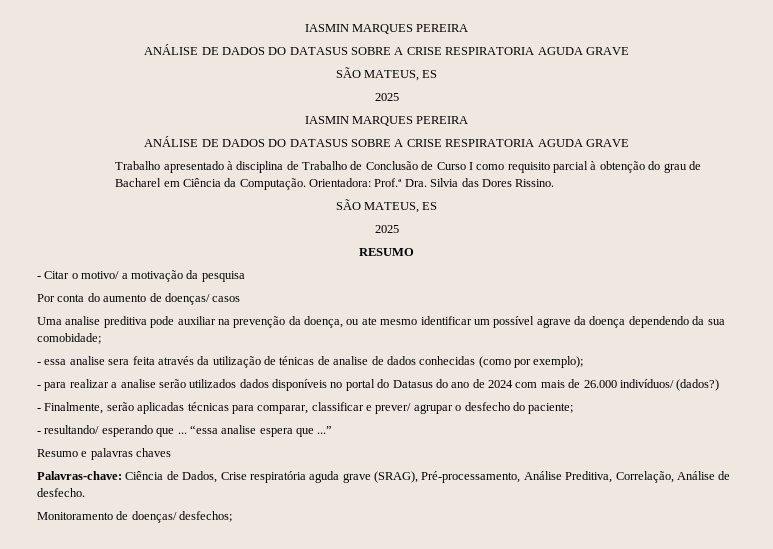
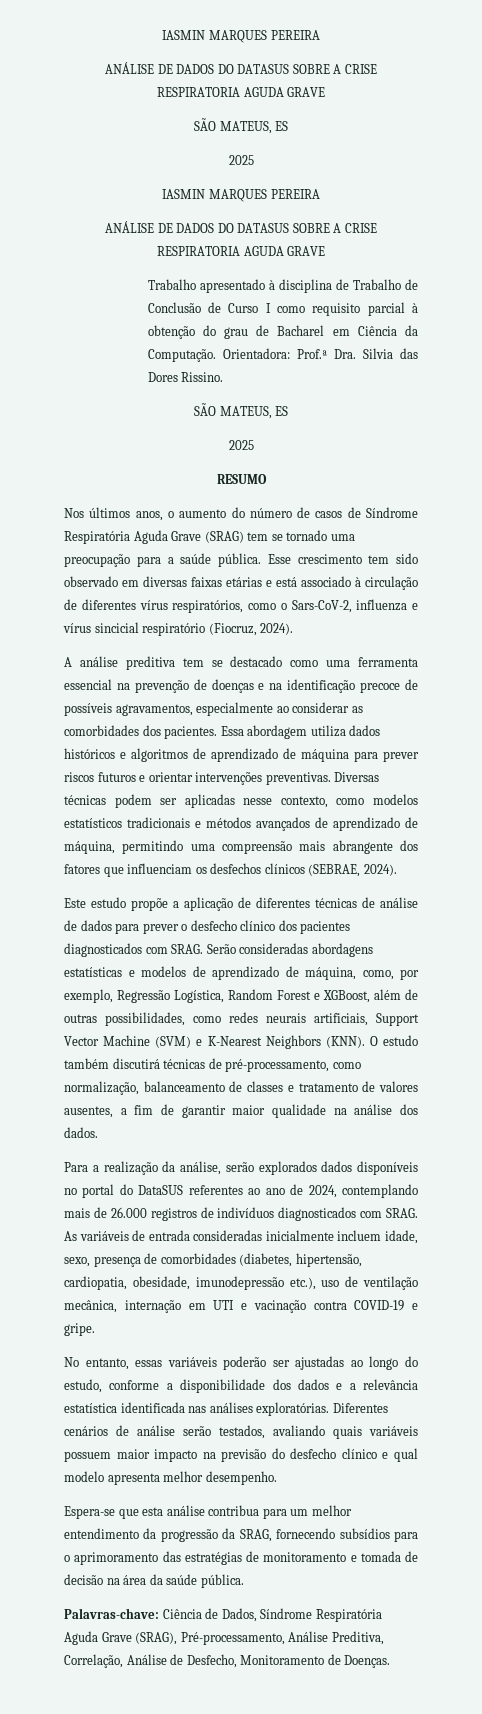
[37,270,245,282] [37,293,241,305] [37,316,725,328] [37,333,101,344] [37,356,584,368] [37,379,237,391] - Citar o motivo/ a motivação da pesquisa // Por conta do aumento de doenças/ casos // Uma analise preditiva pode auxiliar na prevenção da doença, ou ate mesmo identificar um possível agrave da doença dependendo da sua comobidade; // - essa analise sera feita através da utilização de ténicas de analise de dados conhecidas (como por exemplo); // - para realizar a analise serão utilizados -> [64,507,419,521] [64,530,355,544] [64,553,418,567] [64,576,418,590] [64,599,418,613] [63,622,294,636] [64,656,418,670] [64,679,418,693] [64,702,363,716] [64,725,381,739] [64,748,419,762] [64,772,380,785] [64,794,418,808] [64,817,418,831] [64,840,418,854] [64,863,397,877] [64,897,418,911] [64,920,351,934] [64,943,373,957] [64,966,419,980] [64,989,418,1003] [64,1012,419,1026] [64,1035,418,1049] [64,1058,361,1072] [64,1081,419,1095] [64,1104,419,1118] [64,1127,98,1138] [64,1161,317,1175] Nos últimos anos, o aumento do número de casos de Síndrome Respiratória Aguda Grave (SRAG) tem se tornado uma preocupação para a saúde pública. Esse crescimento tem sido observado em diversas faixas etárias e está associado à circulação de diferentes vírus respiratórios, como o Sars-CoV-2, influenza e vírus sincicial respiratório (Fiocruz, 2024). // A análise preditiva tem se destacado como uma ferramenta essencial na prevenção de doenças e na identificação precoce de possíveis agravamentos, especialmente ao considerar as comorbidades dos pacientes. Essa abordagem utiliza dados históricos e algoritmos de aprendizado de máquina para prever riscos futuros e orientar intervenções preventivas. Diversas técnicas podem ser aplicadas nesse contexto, como modelos estatísticos tradicionais e métodos avançados de aprendizado de máquina, permitindo uma compreensão mais abrangente dos fatores que influenciam os desfechos clínicos (SEBRAE, 2024). // Este estudo propõe a aplicação de diferentes técnicas de análise de dados para prever o desfecho clínico dos pacientes diagnosticados com SRAG. Serão consideradas abordagens estatísticas e modelos de aprendizado de máquina, como, por exemplo, Regressão Logística, Random Forest e XGBoost, além de outras possibilidades, como redes neurais artificiais, Support Vector Machine (SVM) e K-Nearest Neighbors (KNN). O estudo também discutirá técnicas de pré-processamento, como normalização, balanceamento de classes e tratamento de valores ausentes, a fim de garantir maior qualidade na análise dos dados. // Para a realização da análise, serão explorados
[392,379,720,391] [37,402,574,414] [37,425,333,437] [37,448,172,460] Datasus do ano de 2024 com mais de 26.000 indivíduos/ (dados?) // - Finalmente, serão aplicadas técnicas para comparar, classificar e prever/ agrupar o desfecho do paciente; // - resultando/ esperando que ... “essa analise espera que ...” // Resumo e palavras chaves -> [138,1184,418,1198] [64,1207,418,1221] [64,1230,418,1244] [64,1253,362,1267] [64,1276,418,1290] [64,1300,418,1313] [64,1323,95,1336] [64,1356,418,1370] [64,1379,418,1393] [64,1402,388,1416] [64,1425,418,1439] [64,1448,418,1462] [64,1471,277,1485] [64,1505,352,1519] [64,1528,418,1542] [64,1551,418,1565] [64,1574,244,1588] DataSUS referentes ao ano de 2024, contemplando mais de 26.000 registros de indivíduos diagnosticados com SRAG. As variáveis de entrada consideradas inicialmente incluem idade, sexo, presença de comorbidades (diabetes, hipertensão, cardiopatia, obesidade, imunodepressão etc.), uso de ventilação mecânica, internação em UTI e vacinação contra COVID-19 e gripe. // No entanto, essas variáveis poderão ser ajustadas ao longo do estudo, conforme a disponibilidade dos dados e a relevância estatística identificada nas análises exploratórias. Diferentes cenários de análise serão testados, avaliando quais variáveis possuem maior impacto na previsão do desfecho clínico e qual modelo apresenta melhor desempenho. // Espera-se que esta análise contribua para um melhor entendimento da progressão da SRAG, fornecendo subsídios para o aprimoramento das estratégias de monitoramento e tomada de decisão na área da saúde pública.
[220,471,371,483] Crise respiratória aguda grave -> [260,1608,382,1622] [64,1631,132,1645] Síndrome Respiratória Aguda Grave
[37,488,85,497] desfecho. // -> [186,1654,237,1668] Desfecho,
[131,511,233,523] doenças/ desfechos; -> [344,1655,391,1668] Doenças.

